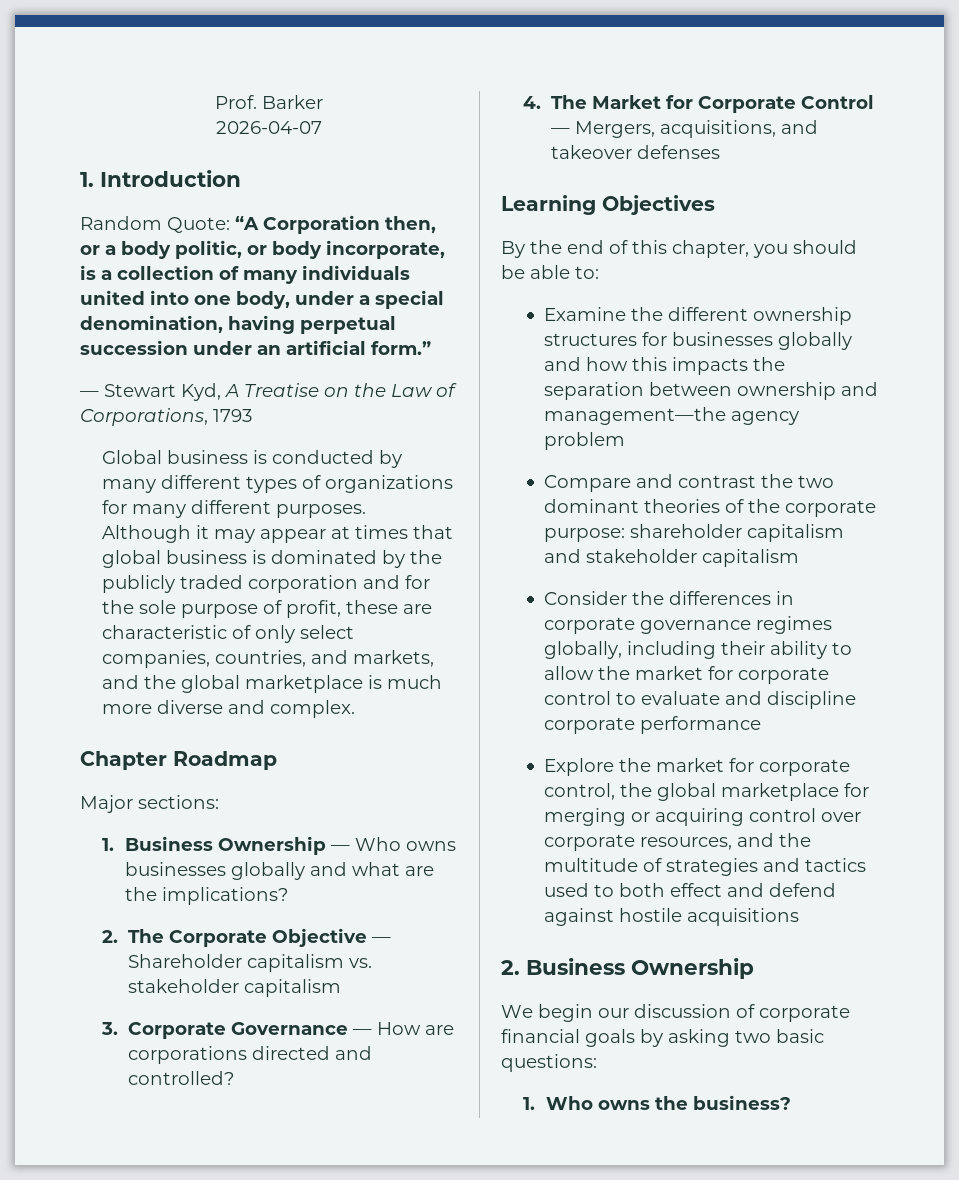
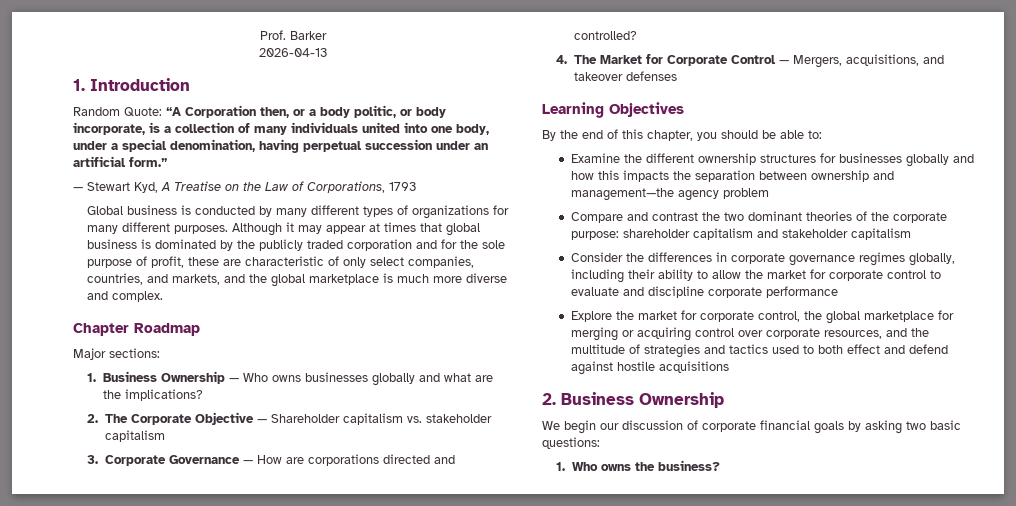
[215,121,322,134] 2026-04-07 -> [259,48,327,57] 2026-04-13

